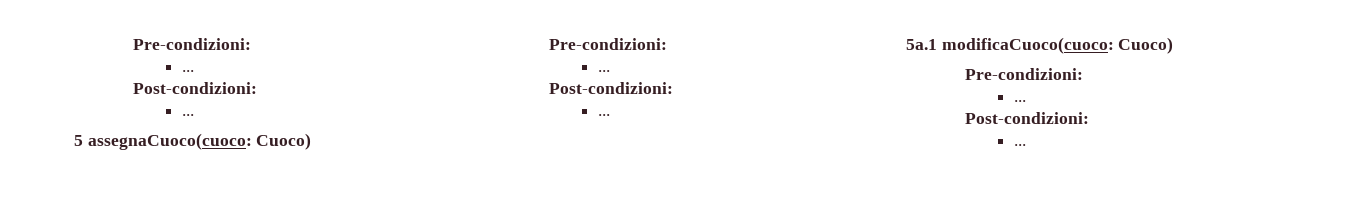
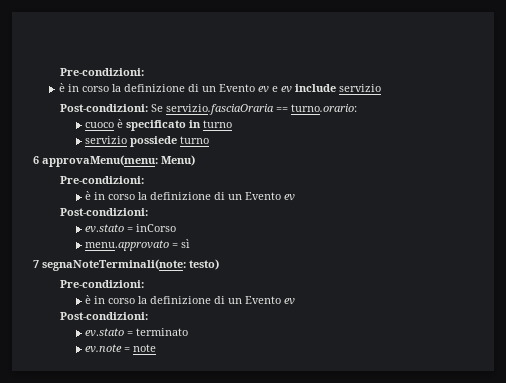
[133,38,252,50] [181,70,194,72] [133,82,258,94] [181,114,194,116] [74,133,312,150] [549,38,668,50] [597,70,610,72] [549,82,674,94] [597,114,610,116] [906,37,1174,54] [965,68,1084,80] [1013,100,1026,102] [965,112,1090,124] [1013,144,1026,146] Pre-condizioni: // ... // Post-condizioni: // ... // 5 assegnaCuoco(cuoco: Cuoco) // Pre-condizioni: // ... // Post-condizioni: // ... // 5a.1 modificaCuoco(cuoco: Cuoco) // Pre-condizioni: // ... // Post-condizioni: // ... -> [59,68,144,76] [58,83,381,93] [59,104,357,115] [85,119,233,131] [85,136,210,147] [33,155,195,167] [59,176,144,184] [85,191,296,201] [59,208,148,216] [85,224,177,233] [85,239,191,251] [33,259,219,271] [59,280,144,288] [85,295,296,305] [59,312,148,320] [85,328,189,337] [85,344,157,353] Pre-condizioni: // è in corso la definizione di un Evento ev e ev include servizio // Post-condizioni: Se servizio.fasciaOraria == turno.orario: // cuoco è specificato in turno // servizio possiede turno // 6 approvaMenu(menu: Menu) // Pre-condizioni: // è in corso la definizione di un Evento ev // Post-condizioni: // ev.stato = inCorso // menu.approvato = sì // 7 segnaNoteTerminali(note: testo) // Pre-condizioni: // è in corso la definizione di un Evento ev // Post-condizioni: // ev.stato = terminato // ev.note = note

